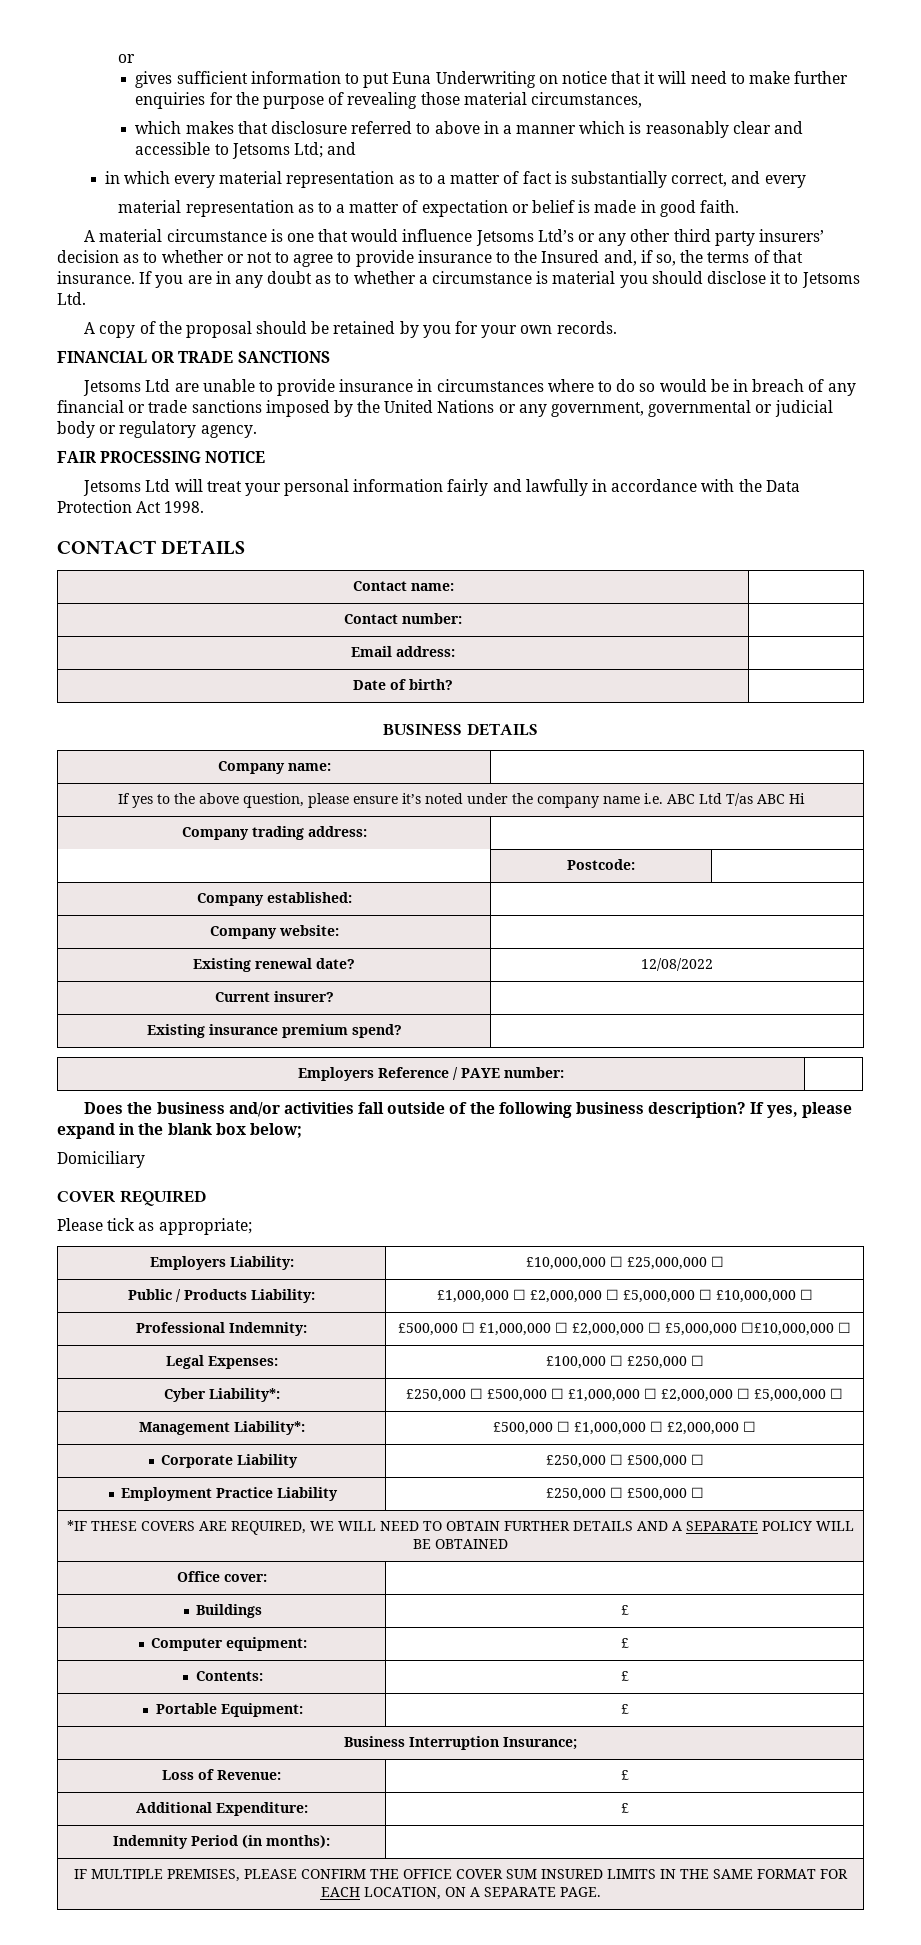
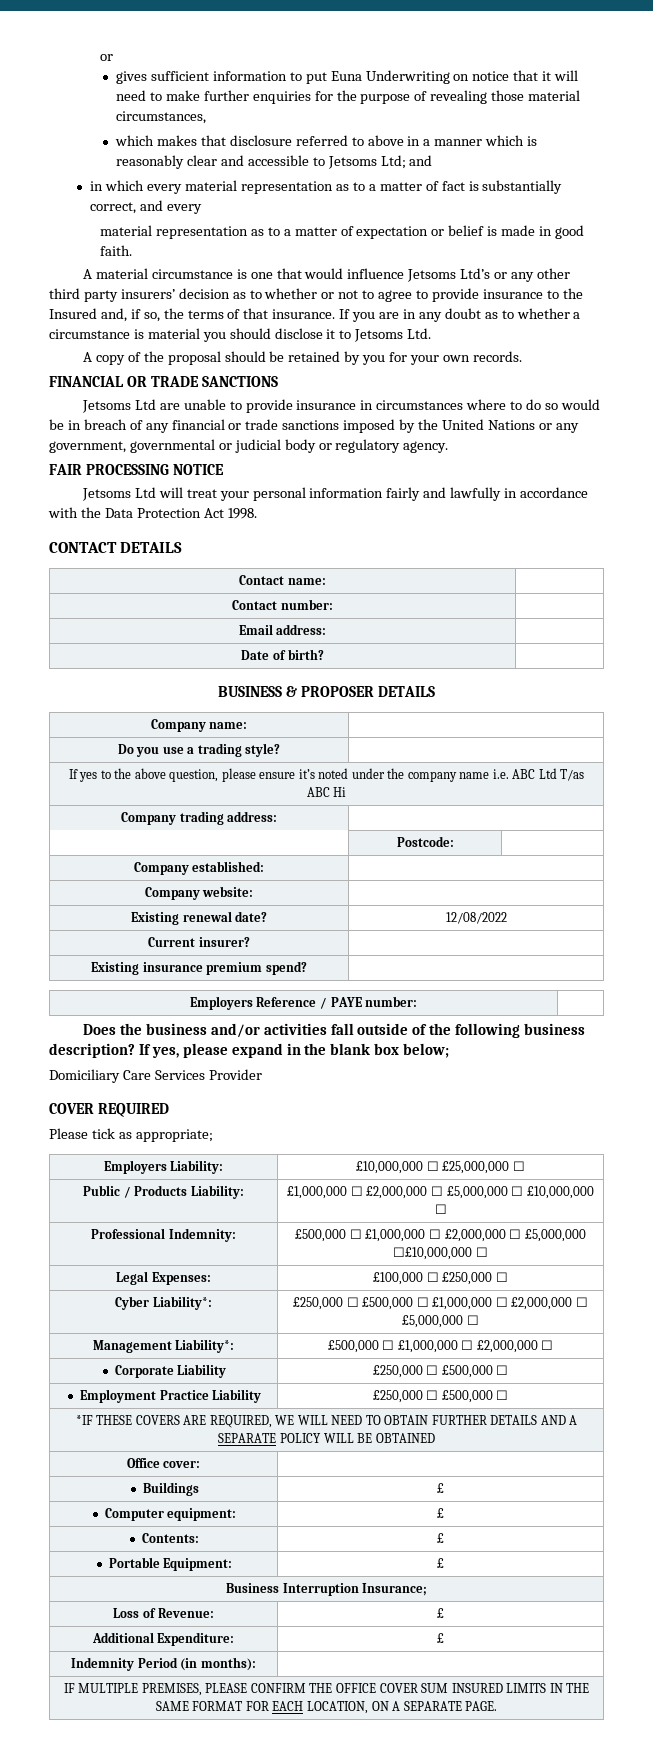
(463, 729) none -> [286,686,374,697] & PROPOSER
(331, 767) none -> [117,743,281,757] // Do you use a trading style? |
(145, 1159) none -> [122,1069,262,1080] Care Services Provider

